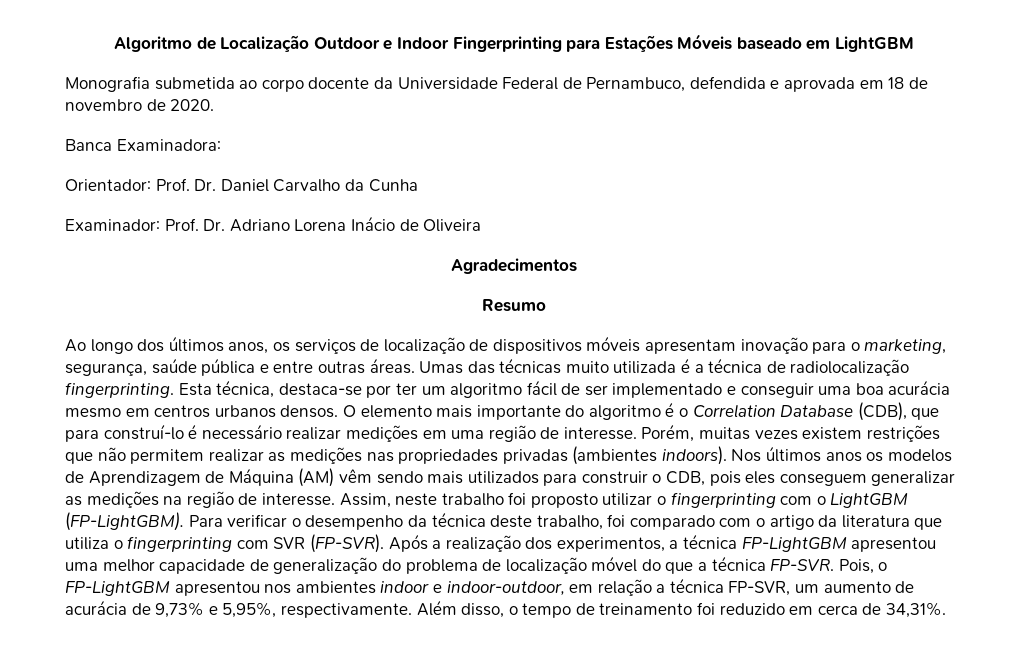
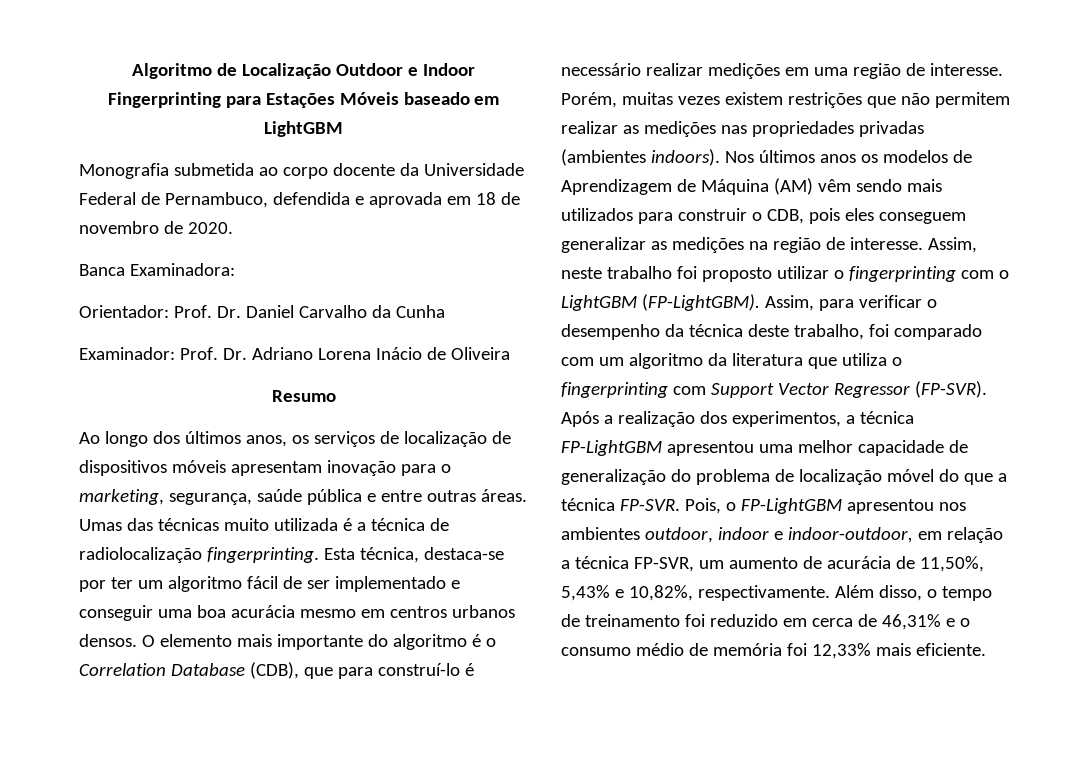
[451,258,577,274] // Agradecimentos -> (510, 353) none
[188,515,223,527] Para -> [764,295,854,311] Assim, para
[756,515,814,530] o artigo -> [598,353,703,369] um algoritmo
[273,537,306,549] SVR -> [710,383,910,398] Support Vector Regressor
(376, 587) none -> [644,527,713,543] outdoor,
[155,602,277,618] 9,73% e 5,95%, -> [919,556,984,572] [561,585,693,601] 11,50%, 5,43% e 10,82%,
[886,602,947,618] 34,31%. -> [881,614,970,630] [561,643,986,659] 46,31% e o consumo médio de memória foi 12,33% mais eficiente.

